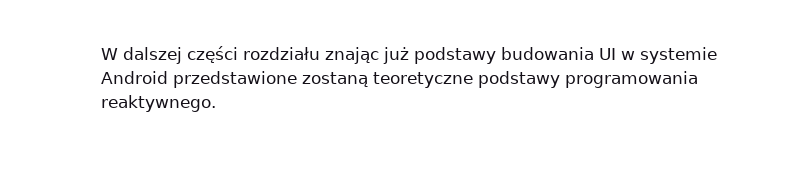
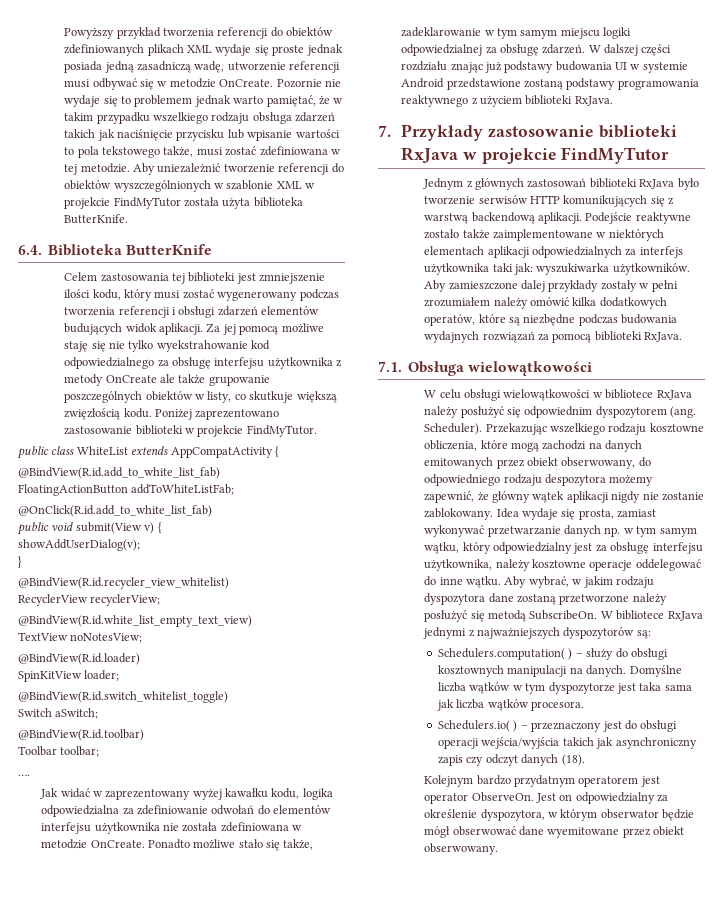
(100, 54) none -> [64,27,334,39] [64,44,343,56] [64,61,341,73] [64,78,341,90] [64,95,344,107] [64,112,336,124] [64,129,340,141] [64,146,341,158] [64,163,344,175] [64,180,316,192] [64,197,303,209] [64,214,129,224] [18,244,213,256] [64,272,326,284] [64,289,339,301] [64,306,320,318] [64,323,324,335] [64,340,271,352] [64,357,343,369] [64,374,270,386] [64,391,337,403] [64,408,280,420] [64,425,317,437] [17,446,279,459] [18,467,220,479] [18,484,235,496] [18,505,212,517] [17,522,162,535] [18,539,140,551] [18,556,22,568] [18,577,229,589] [18,594,161,606] [18,615,252,627] [18,632,143,643] [18,653,140,665] [18,670,120,682] [18,691,228,703] [18,708,99,719] [18,729,144,741] [18,746,100,757] [18,774,30,776] [40,788,333,800] [41,805,331,817] [41,822,302,834] [41,839,314,851] [401,27,631,39] [401,44,586,56] Powyższy przykład tworzenia referencji do obiektów zdefiniowanych plikach XML wydaje się proste jednak posiada jedną zasadniczą wadę, utworzenie referencji musi odbywać się w metodzie OnCreate. Pozornie nie wydaje się to problemem jednak warto pamiętać, że w takim przypadku wszelkiego rodzaju obsługa zdarzeń takich jak naciśnięcie przycisku lub wpisanie wartości to pola tekstowego także, musi zostać zdefiniowana w tej metodzie. Aby uniezależnić tworzenie referencji do obiektów wyszczególnionych w szablonie XML w projekcie FindMyTutor została użyta biblioteka ButterKnife. // 6.4. Biblioteka ButterKnife // Celem zastosowania tej biblioteki jest zmniejszenie ilości kodu, który musi zostać wygenerowany podczas tworzenia referencji i obsługi zdarzeń elementów budujących widok aplikacji. Za jej pomocą możliwe staję się nie tylko wyekstrahowanie kod odpowiedzialnego za obsługę interfejsu użytkownika z metody OnCreate ale także grupowanie poszczególnych obiektów w listy, co skutkuje większą zwięzłością kodu. Poniżej zaprezentowano zastosowanie biblioteki w projekcie FindMyTutor. // public class WhiteList extends AppCompatActivity { // @BindView(R.id.add_to_white_list_fab) // FloatingActionButton addToWhiteListFab; // @OnClick(R.id.add_to_white_list_fab) // public void submit(View v) { // showAddUserDialog(v); // } // @BindView(R.id.recycler_view_whitelist) // RecyclerView recyclerView; // @BindView(R.id.white_list_empty_text_view) // TextView noNotesView; // @BindView(R.id.loader) // SpinKitView loader; // @BindView(R.id.switch_whitelist_toggle) // Switch aSwitch; // @BindView(R.id.toolbar) // Toolbar toolbar; // …. // Jak widać w zaprezentowany wyżej kawałku kodu, logika odpowiedzialna za zdefiniowanie odwołań do elementów interfejsu użytkownika nie została zdefiniowana w metodzie OnCreate. Ponadto możliwe stało się także, zadeklarowanie w tym samym miejscu logiki odpowiedzialnej za obsługę zdarzeń.
[372,72,473,88] teoretyczne -> (563, 84) none
[100,95,216,112] reaktywnego. -> [401,95,613,107] [378,124,677,141] [401,147,670,164] [423,178,699,190] [424,195,675,207] [424,212,691,224] [424,229,664,241] [424,246,683,258] [424,263,690,275] [424,280,678,292] [424,297,667,309] [424,314,678,326] [424,331,683,343] [378,361,593,376] [424,389,692,401] [424,406,697,418] [424,423,704,435] [424,440,643,452] [424,457,651,469] [424,474,654,486] [424,491,704,503] [424,508,657,520] [424,525,697,537] [424,542,703,554] [424,559,701,571] [424,576,654,588] [424,593,667,605] [424,610,703,622] [423,627,651,639] [437,648,668,660] [437,665,682,677] [437,682,692,694] [436,699,585,711] [437,720,678,732] [437,737,697,749] [437,754,585,766] [424,775,660,787] [424,792,669,804] [424,809,695,821] [424,826,685,838] [424,843,499,855] reaktywnego z użyciem biblioteki RxJava. // 7. Przykłady zastosowanie biblioteki RxJava w projekcie FindMyTutor // Jednym z głównych zastosowań biblioteki RxJava było tworzenie serwisów HTTP komunikujących się z warstwą backendową aplikacji. Podejście reaktywne zostało także zaimplementowane w niektórych elementach aplikacji odpowiedzialnych za interfejs użytkownika taki jak: wyszukiwarka użytkowników. Aby zamieszczone dalej przykłady zostały w pełni zrozumiałem należy omówić kilka dodatkowych operatów, które są niezbędne podczas budowania wydajnych rozwiązań za pomocą biblioteki RxJava. // 7.1. Obsługa wielowątkowości // W celu obsługi wielowątkowości w bibliotece RxJava należy posłużyć się odpowiednim dyspozytorem (ang. Scheduler). Przekazując wszelkiego rodzaju kosztowne obliczenia, które mogą zachodzi na danych emitowanych przez obiekt obserwowany, do odpowiedniego rodzaju despozytora możemy zapewnić, że główny wątek aplikacji nigdy nie zostanie zablokowany. Idea wydaje się prosta, zamiast wykonywać przetwarzanie danych np. w tym samym wątku, który odpowiedzialny jest za obsługę interfejsu użytkownika, należy kosztowne operacje oddelegować do inne wątku. Aby wybrać, w jakim rodzaju dyspozytora dane zostaną przetworzone należy posłużyć się metodą SubscribeOn. W bibliotece RxJava jednymi z najważniejszych dyspozytorów są: // Schedulers.computation( ) – służy do obsługi kosztownych manipulacji na danych. Domyślne liczba wątków w tym dyspozytorze jest taka sama jak liczba wątków procesora. // Schedulers.io( ) – przeznaczony jest do obsługi operacji wejścia/wyjścia takich jak asynchroniczny zapis czy odczyt danych (18). // Kolejnym bardzo przydatnym operatorem jest operator ObserveOn. Jest on odpowiedzialny za określenie dyspozytora, w którym obserwator będzie mógł obserwować dane wyemitowane przez obiekt obserwowany.

